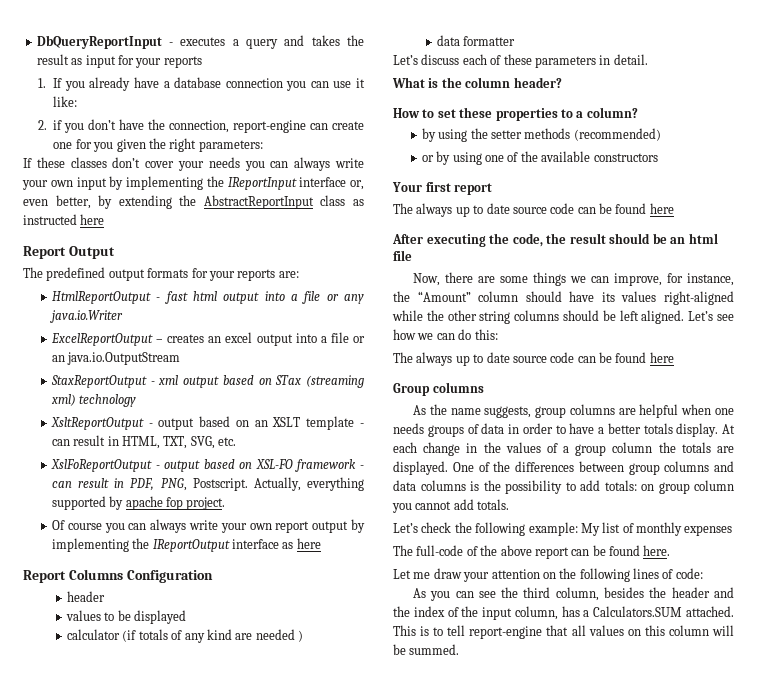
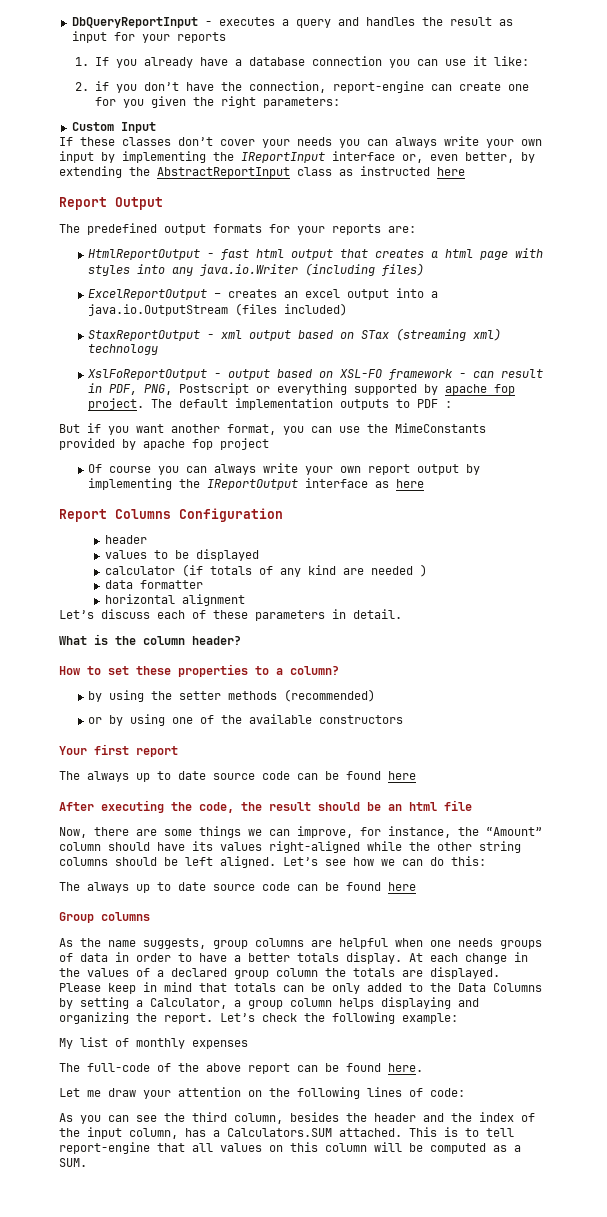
[311,35,340,46] takes -> [365,17,415,26] handles
(263, 146) none -> [71,122,156,133] // Custom Input
[264,291,339,304] into a file or -> [340,248,544,260] [88,264,166,276] that creates a html page with styles into
(123, 316) none -> [305,263,425,276] (including files)
[330,332,365,343] [51,355,65,362] file or an -> (439, 294) none
(181, 358) none -> [235,303,348,316] (files included)
[50,416,364,430] [51,435,237,449] // XsltReportOutput - output based on an XSLT template - can result in HTML, TXT, SVG, etc. -> (159, 349) none
[192,477,301,491] Postscript. Actually, -> [179,383,271,395] Postscript or
(226, 503) none -> [151,398,453,410] [59,423,486,435] [59,438,269,450] The default implementation outputs to PDF : // But if you want another format, you can use the MimeConstants provided by apache fop project
(516, 41) none -> [104,594,245,606] // horizontal alignment
(570, 449) none -> [171,968,227,977] declared
[452,461,734,475] [393,480,734,494] [392,499,510,513] One of the differences between group columns and data columns is the possibility to add totals: on group column you cannot add totals. // -> [59,982,542,994] [59,997,479,1009] [59,1012,213,1024] Please keep in mind that totals can be only added to the Data Columns by setting a Calculator, a group column helps displaying and organizing the report.
(578, 529) none -> (458, 1018) //
[409,644,460,655] summed. -> [430,1143,521,1154] [59,1158,87,1167] computed as a SUM.

